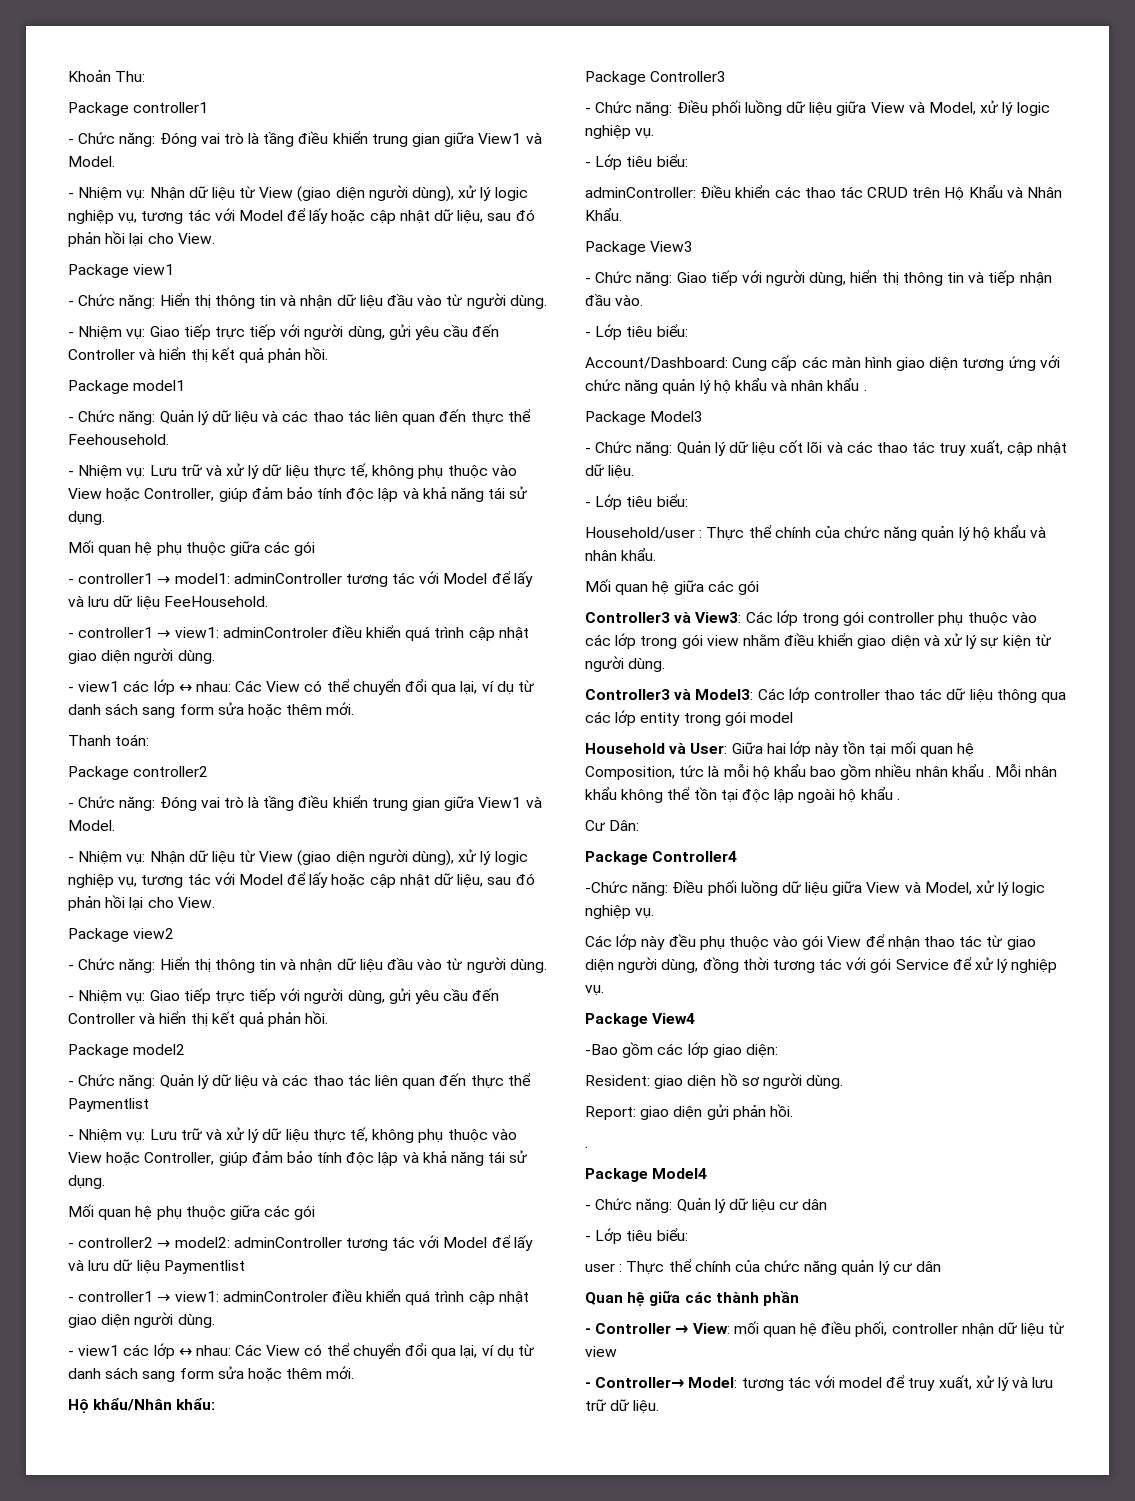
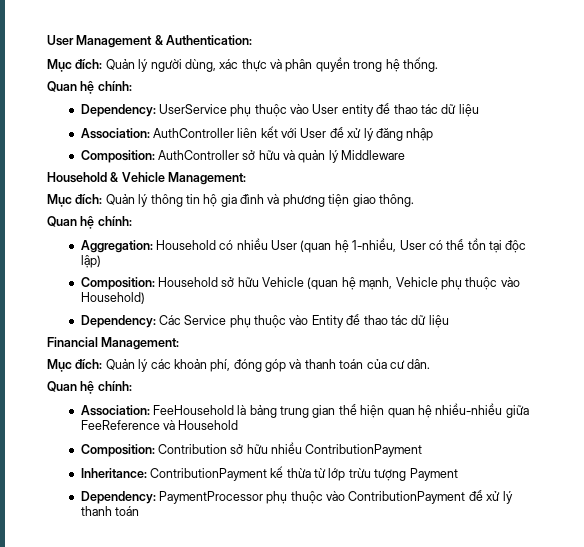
[68,70,146,82] [68,102,209,116] [68,131,542,147] [68,156,115,167] [68,185,528,202] [68,208,535,224] [68,231,215,247] [68,264,175,278] [68,293,547,309] [68,324,500,340] [68,347,329,363] [68,380,186,394] [68,409,531,425] [68,434,169,445] [68,463,517,479] [68,486,529,502] [68,511,105,525] [68,540,316,556] [68,571,533,587] [68,595,268,610] [68,625,529,641] [68,648,215,664] [68,679,535,695] [68,702,355,718] [68,734,150,746] [68,766,209,780] [68,795,542,811] [68,820,115,831] [68,849,528,866] [68,872,535,888] [68,895,215,911] [68,928,175,942] [68,957,547,973] [68,988,500,1004] [68,1011,329,1027] [68,1044,186,1058] [68,1073,531,1089] [68,1098,149,1112] [68,1127,517,1143] [68,1150,529,1166] [68,1175,105,1189] [68,1204,316,1220] [68,1235,533,1251] [68,1259,245,1274] [68,1289,529,1305] [68,1312,215,1328] [68,1343,535,1359] [68,1366,355,1382] [68,1398,216,1413] [585,71,727,85] [585,100,1050,116] [585,125,655,139] [585,154,688,170] [585,185,1063,201] [585,208,622,221] [585,241,694,255] [585,270,1052,286] [585,294,644,306] [585,324,688,340] [585,355,1060,371] [585,378,867,394] [585,411,704,425] [585,440,1067,456] [585,464,635,479] [585,494,688,510] [585,525,1047,541] [585,548,657,561] [585,579,759,595] [585,610,1037,626] [585,633,1052,649] [585,656,666,672] [585,687,1067,703] [585,710,793,726] [585,741,975,757] [585,763,1058,780] [585,787,900,803] [585,820,640,831] [585,851,738,865] [585,880,1046,896] [585,905,655,919] [585,934,1036,950] [585,957,1058,973] [585,985,604,996] [585,1013,696,1027] [585,1042,778,1058] [585,1073,844,1089] [585,1104,793,1120] [585,1146,588,1148] [585,1168,708,1182] [585,1198,828,1213] [585,1228,688,1244] [585,1259,942,1275] [585,1291,799,1306] [585,1321,1066,1337] [585,1346,617,1357] [585,1375,1054,1391] [585,1399,660,1414] Khoản Thu: // Package controller1 // - Chức năng: Đóng vai trò là tầng điều khiển trung gian giữa View1 và Model. // - Nhiệm vụ: Nhận dữ liệu từ View (giao diện người dùng), xử lý logic nghiệp vụ, tương tác với Model để lấy hoặc cập nhật dữ liệu, sau đó phản hồi lại cho View. // Package view1 // - Chức năng: Hiển thị thông tin và nhận dữ liệu đầu vào từ người dùng. // - Nhiệm vụ: Giao tiếp trực tiếp với người dùng, gửi yêu cầu đến Controller và hiển thị kết quả phản hồi. // Package model1 // - Chức năng: Quản lý dữ liệu và các thao tác liên quan đến thực thể Feehousehold. // - Nhiệm vụ: Lưu trữ và xử lý dữ liệu thực tế, không phụ thuộc vào View hoặc Controller, giúp đảm bảo tính độc lập và khả năng tái sử dụng. // Mối quan hệ phụ thuộc giữa các gói // - controller1 → model1: adminController tương tác với Model để lấy và lưu dữ liệu FeeHousehold. // - controller1 → view1: adminControler điều khiển quá trình cập nhật giao diện người dùng. // - view1 các lớp ↔ nhau: Các View có thể chuyển đổi qua lại, ví dụ từ danh sách sang form sửa hoặc thêm mới. // Thanh toán: // Package controller2 // - Chức năng: Đóng vai trò là tầng điều khiển trung gian giữa View1 và Model. // - Nhiệm vụ: Nhận dữ liệu từ View (giao diện người dùng), xử lý logic nghiệp vụ, tương tác với Model để lấy hoặc cập nhật dữ liệu, sau đó phản hồi lại cho View. // Package view2 // - Chức năng: Hiển thị thông tin và nhận dữ liệu đầu vào từ người dùng. // - Nhiệm vụ: Giao tiếp trực tiếp với người dùng, gửi yêu cầu đến Controller và hiển thị kết quả phản hồi. // Package model2 // - Chức năng: Quản lý dữ liệu và các thao tác liên quan đến thực thể Paymentlist // - Nhiệm vụ: Lưu trữ và xử lý dữ liệu thực tế, không phụ thuộc vào View hoặc Controller, giúp đảm bảo tính độc lập và khả năng tái sử dụng. // Mối quan hệ phụ thuộc giữa các gói // - controller2 → model2: adminController tương tác với Model để lấy và lưu dữ liệu Paymentlist // - controller1 → view1: adminControler điều khiển quá trình cập nhật giao diện người dùng. // - view1 các lớp ↔ nhau: Các View có thể chuyển đổi qua lại, ví dụ từ danh sách sang form sửa hoặc thêm mới. // Hộ khẩu/Nhân khẩu: // Package Controller3 // - Chức năng: Điều phối luồng dữ liệu giữa View và Model, xử lý logic nghiệp vụ. // - Lớp tiêu biểu: // adminController: Điều khiển các thao tác CRUD trên Hộ Khẩu và Nhân Khẩu. // Package View3 // - Chức năng: Giao tiếp với người dùng, hiển thị thông tin và tiếp nhận đầu vào. // - Lớp tiêu biểu: // Account/Dashboard: Cung cấp các màn hình giao diện tương ứng với chức năng quản lý hộ khẩu và nhân khẩu . // Package Model3 // - Chức năng: Quản lý dữ liệu cốt lõi và các thao tác truy xuất, cập nhật dữ liệu. // - Lớp tiêu biểu: // Household/user : Thực thể chính của chức năng quản lý hộ khẩu và nhân khẩu. // Mối quan hệ giữa các gói // Controller3 và View3: Các lớp trong gói controller phụ thuộc vào các lớp trong gói view nhằm điều khiển giao diện và xử lý sự kiện từ người dùng. // Controller3 và Model3: Các lớp controller thao tác dữ liệu thông qua các lớp entity trong gói model // Household và User: Giữa hai lớp này tồn tại mối quan hệ Composition, tức là mỗi hộ khẩu bao gồm nhiều nhân khẩu . Mỗi nhân khẩu không thể tồn tại độc lập ngoài hộ khẩu . // Cư Dân: // Package Controller4 // -Chức năng: Điều phối luồng dữ liệu giữa View và Model, xử lý logic nghiệp vụ. // Các lớp này đều phụ thuộc vào gói View để nhận thao tác từ giao diện người dùng, đồng thời tương tác với gói Service để xử lý nghiệp vụ. // Package View4 // -Bao gồm các lớp giao diện: // Resident: giao diện hồ sơ người dùng. // Report: giao diện gửi phản hồi. // . // Package Model4 // - Chức năng: Quản lý dữ liệu cư dân // - Lớp tiêu biểu: // user : Thực thể chính của chức năng quản lý cư dân // Quan hệ giữa các thành phần // - Controller → View: mối quan hệ điều phối, controller nhận dữ liệu từ view // - Controller→ Model: tương tác với model để truy xuất, xử lý và lưu trữ dữ liệu. -> [47,35,253,48] [47,57,438,72] [47,81,132,94] [80,103,479,117] [80,126,434,141] [80,150,406,163] [47,172,247,185] [47,194,414,207] [47,216,132,229] [80,238,527,253] [80,255,101,268] [80,277,520,290] [80,292,145,304] [80,314,449,328] [47,337,180,350] [47,359,431,372] [47,381,132,394] [80,403,529,418] [80,420,239,430] [80,442,423,457] [80,466,458,481] [80,490,513,504] [80,506,139,516] User Management & Authentication: // Mục đích: Quản lý người dùng, xác thực và phân quyền trong hệ thống. // Quan hệ chính: // Dependency: UserService phụ thuộc vào User entity để thao tác dữ liệu // Association: AuthController liên kết với User để xử lý đăng nhập // Composition: AuthController sở hữu và quản lý Middleware // Household & Vehicle Management: // Mục đích: Quản lý thông tin hộ gia đình và phương tiện giao thông. // Quan hệ chính: // Aggregation: Household có nhiều User (quan hệ 1-nhiều, User có thể tồn tại độc lập) // Composition: Household sở hữu Vehicle (quan hệ mạnh, Vehicle phụ thuộc vào Household) // Dependency: Các Service phụ thuộc vào Entity để thao tác dữ liệu // Financial Management: // Mục đích: Quản lý các khoản phí, đóng góp và thanh toán của cư dân. // Quan hệ chính: // Association: FeeHousehold là bảng trung gian thể hiện quan hệ nhiều-nhiều giữa FeeReference và Household // Composition: Contribution sở hữu nhiều ContributionPayment // Inheritance: ContributionPayment kế thừa từ lớp trừu tượng Payment // Dependency: PaymentProcessor phụ thuộc vào ContributionPayment để xử lý thanh toán

